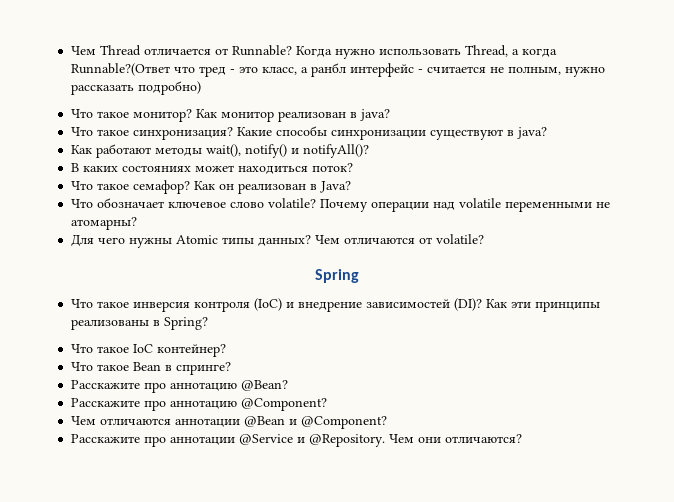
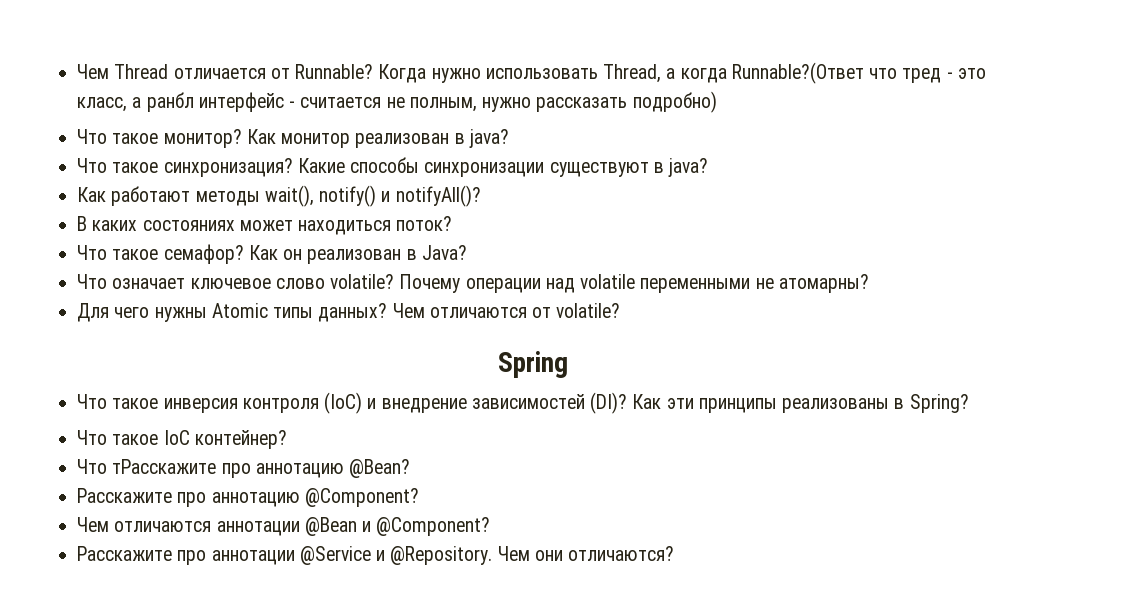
[96,198,164,208] обозначает -> [112,278,186,289] означает
[96,362,231,375] [70,380,140,389] такое Bean в спринге? // Расскажите -> [112,459,217,474] тРасскажите

